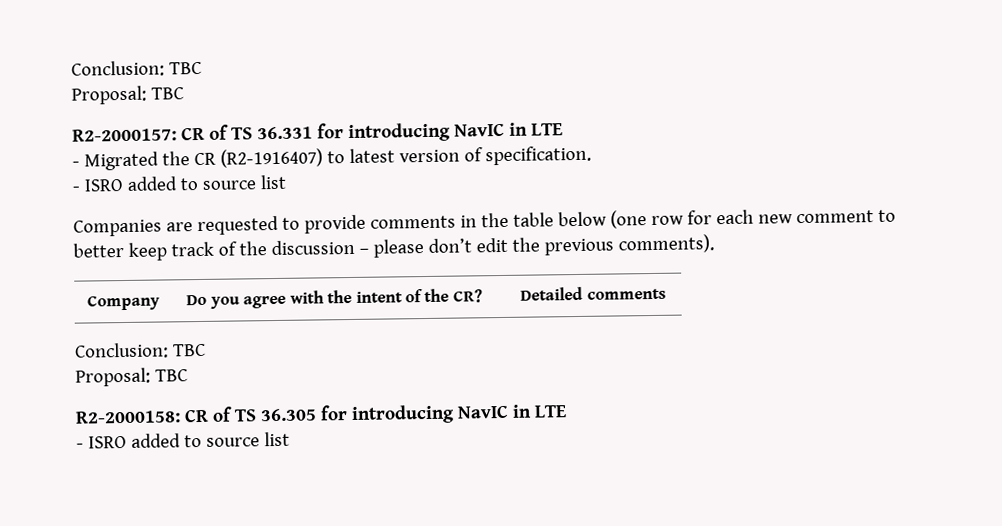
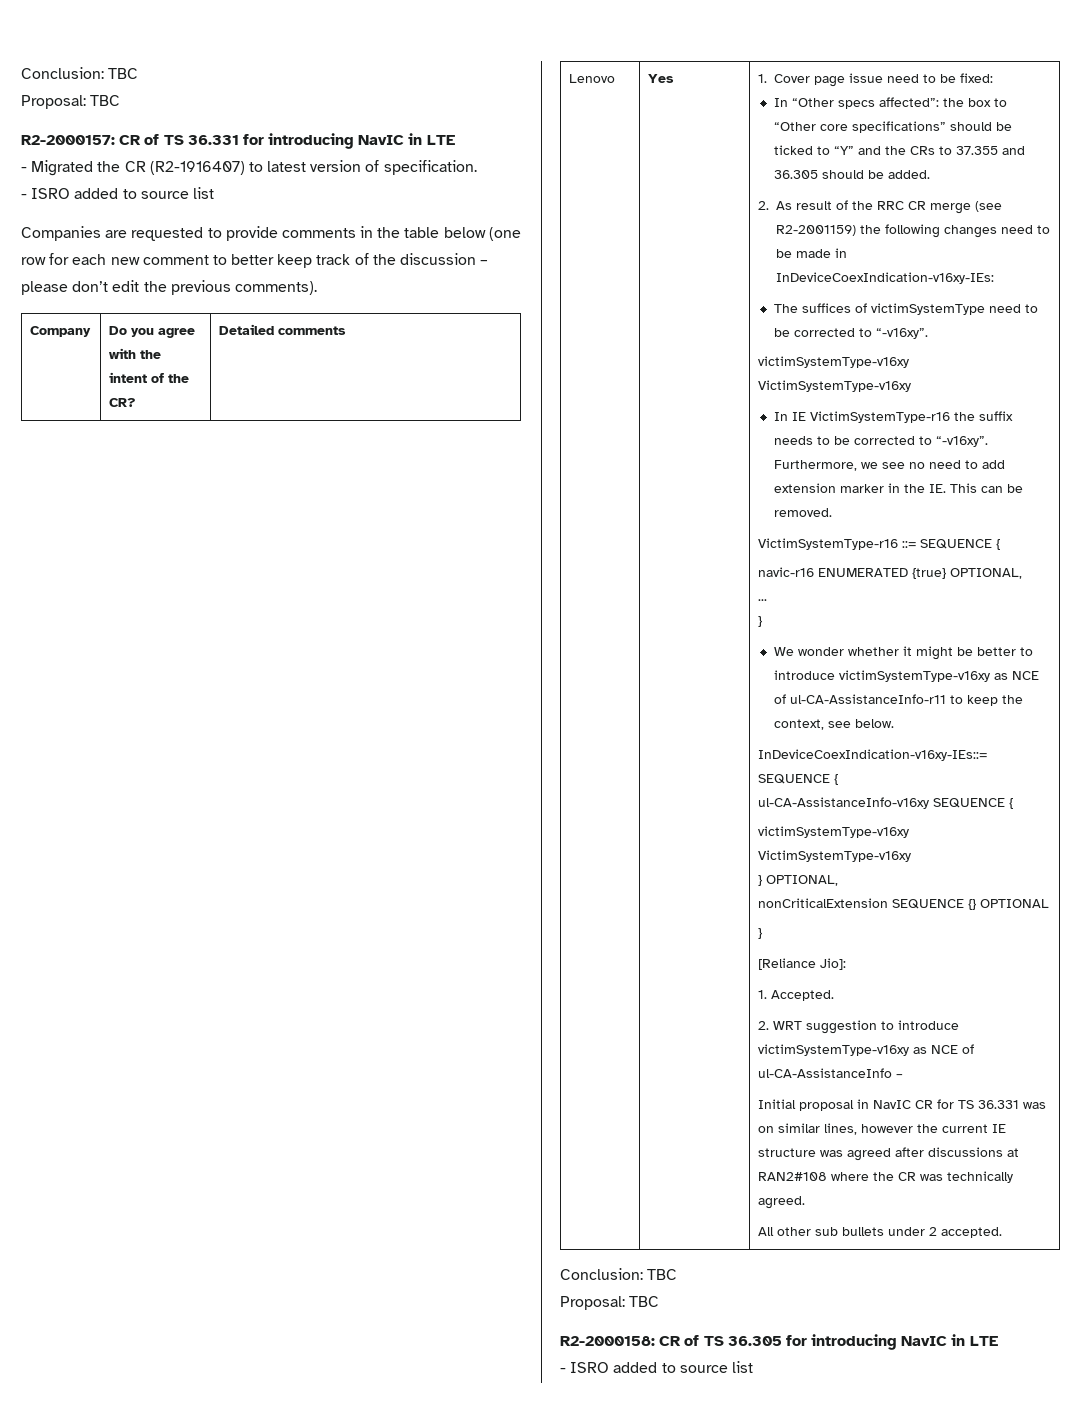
(666, 294) none -> [569,74,616,83] [648,74,675,83] [758,73,994,87] [773,97,1007,109] [773,121,1012,133] [773,145,1025,155] [773,170,930,179] [758,200,1003,214] [776,224,1051,238] [776,248,848,258] [776,272,995,284] [773,303,1038,315] [773,328,928,339] [758,356,910,368] [758,380,912,392] [773,411,1013,423] [773,436,988,447] [773,460,1005,471] [773,483,1023,493] [773,508,832,517] [758,538,1001,550] [758,567,1023,579] [758,599,768,601] [758,616,763,627] [773,646,1033,660] [773,670,1039,682] [773,694,1023,706] [773,719,894,730] [758,749,988,761] [758,774,839,785] [758,797,1014,809] [758,826,910,838] [758,850,912,862] [758,875,839,886] [758,898,1050,910] [758,928,763,939] [758,958,847,970] [758,990,835,1001] [758,1020,960,1034] [758,1044,975,1056] [758,1068,904,1078] [758,1099,1047,1111] [758,1123,1007,1135] [758,1147,1020,1161] [758,1171,1014,1183] [758,1196,806,1209] [758,1227,1003,1238] // Lenovo | Yes | 1. Cover page issue need to be fixed: // In “Other specs affected”: the box to “Other core specifications” should be ticked to “Y” and the CRs to 37.355 and 36.305 should be added. // 2. As result of the RRC CR merge (see R2-2001159) the following changes need to be made in InDeviceCoexIndication-v16xy-IEs: // The suffices of victimSystemType need to be corrected to “-v16xy”. // victimSystemType-v16xy VictimSystemType-v16xy // In IE VictimSystemType-r16 the suffix needs to be corrected to “-v16xy”. Furthermore, we see no need to add extension marker in the IE. This can be removed. // VictimSystemType-r16 ::= SEQUENCE { // navic-r16 ENUMERATED {true} OPTIONAL, // ... // } // We wonder whether it might be better to introduce victimSystemType-v16xy as NCE of ul-CA-AssistanceInfo-r11 to keep the context, see below. // InDeviceCoexIndication-v16xy-IEs::= SEQUENCE { // ul-CA-AssistanceInfo-v16xy SEQUENCE { // victimSystemType-v16xy VictimSystemType-v16xy // } OPTIONAL, // nonCriticalExtension SEQUENCE {} OPTIONAL // } // [Reliance Jio]: // 1. Accepted. // 2. WRT suggestion to introduce victimSystemType-v16xy as NCE of ul-CA-AssistanceInfo – // Initial proposal in NavIC CR for TS 36.331 was on similar lines, however the current IE structure was agreed after discussions at RAN2#108 where the CR was technically agreed. // All other sub bullets under 2 accepted.

